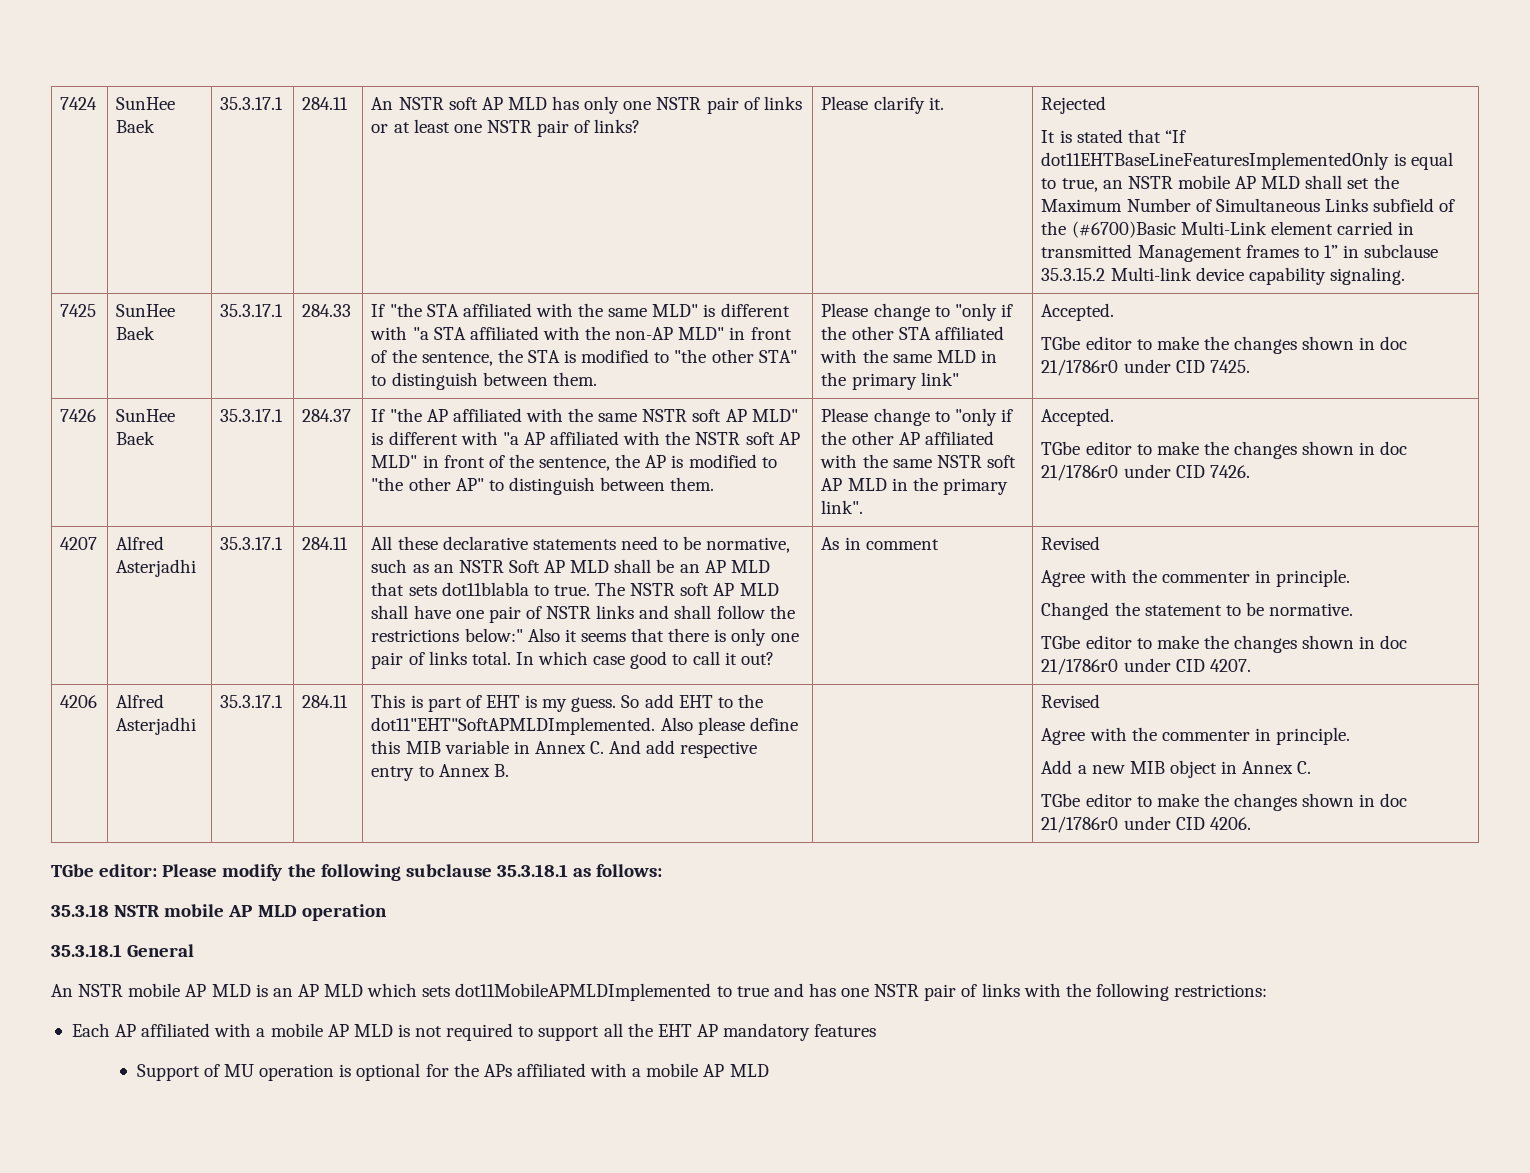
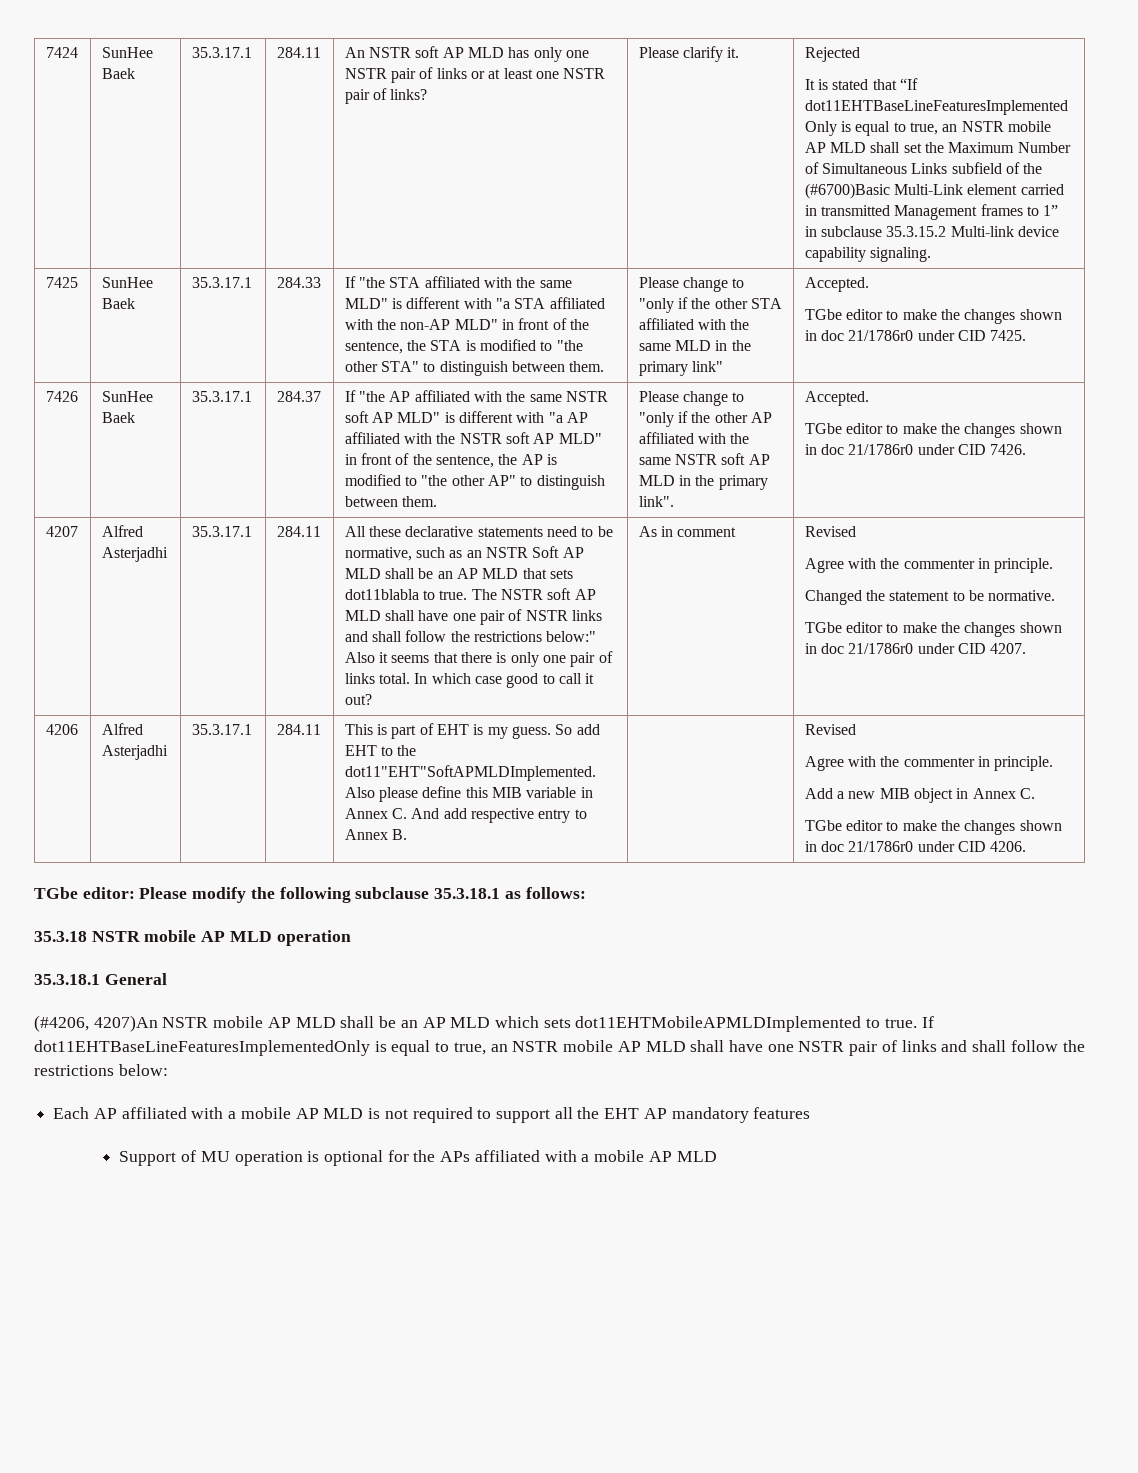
[51,983,268,997] An NSTR mobile AP MLD is -> [34,1015,397,1032] (#4206, 4207)An NSTR mobile AP MLD shall be
[455,983,1268,1001] dot11MobileAPMLDImplemented to true and has one NSTR pair of links with the following restrictions: -> [575,1016,934,1032] [34,1040,1085,1056] [34,1064,168,1076] dot11EHTMobileAPMLDImplemented to true. If dot11EHTBaseLineFeaturesImplementedOnly is equal to true, an NSTR mobile AP MLD shall have one NSTR pair of links and shall follow the restrictions below:

